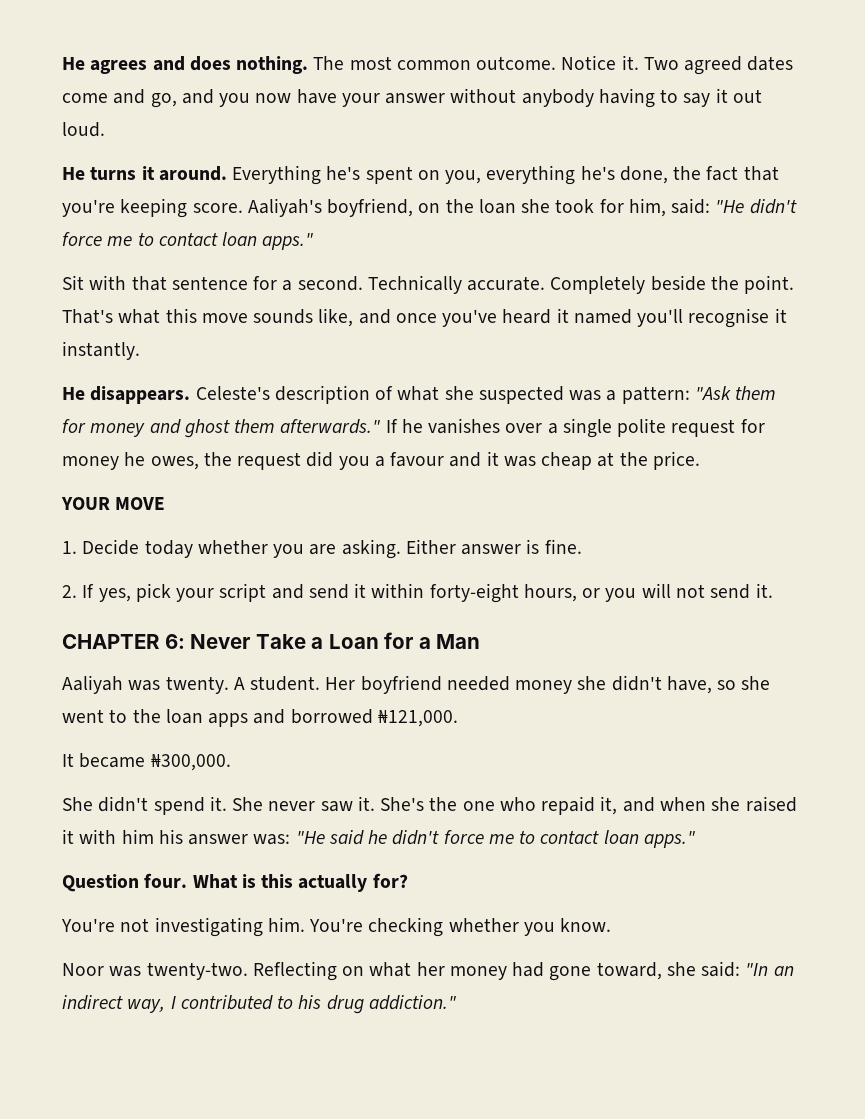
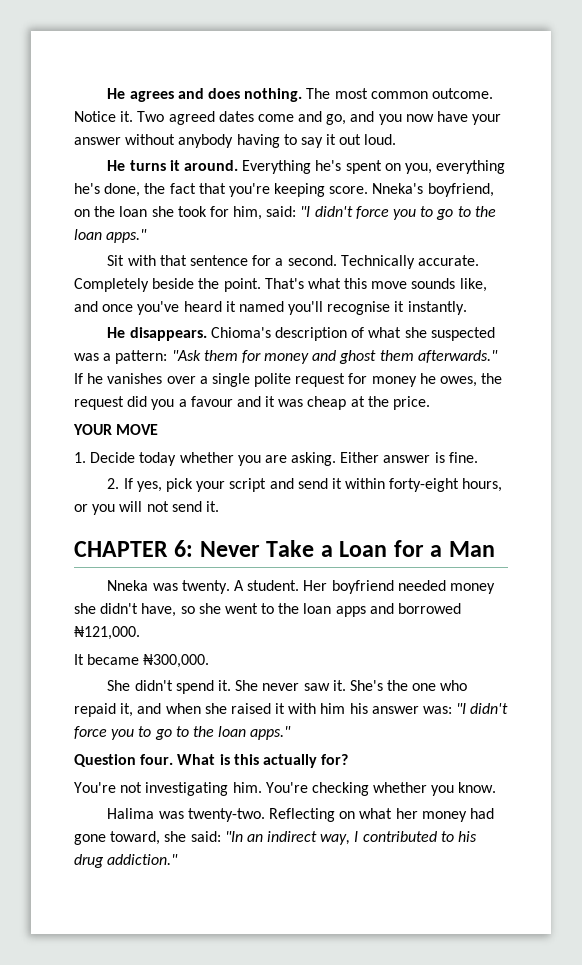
[247,198,322,217] Aaliyah's -> [372,183,424,194] Nneka's
[715,199,797,214] [62,232,218,246] "He didn't force me to contact -> [300,206,496,220] "I didn't force you to go to the
[195,386,270,400] Celeste's -> [210,327,271,338] Chioma's
[62,675,123,694] Aaliyah -> [107,580,149,591] Nneka
[295,830,600,845] "He said he didn't force me to contact -> [456,703,509,714] [74,726,214,740] "I didn't force you to go to the
[62,963,104,976] Noor -> [107,808,155,819] Halima

